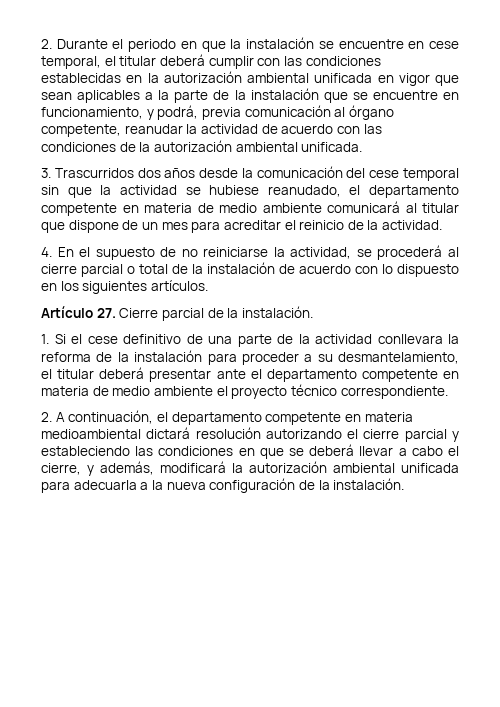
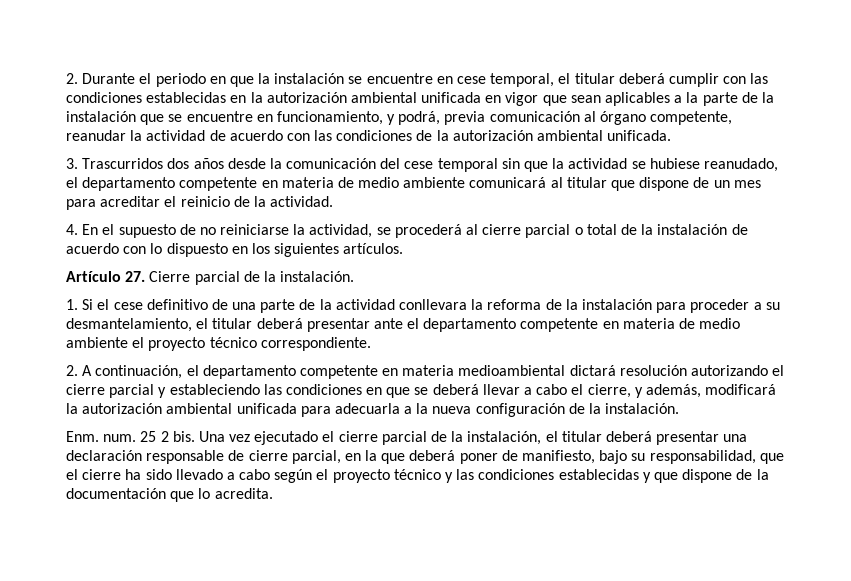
(405, 484) none -> [66,431,748,445] [66,450,784,464] [66,469,769,483] [66,488,273,502] // Enm. num. 25 2 bis. Una vez ejecutado el cierre parcial de la instalación, el titular deberá presentar una declaración responsable de cierre parcial, en la que deberá poner de manifiesto, bajo su responsabilidad, que el cierre ha sido llevado a cabo según el proyecto técnico y las condiciones establecidas y que dispone de la documentación que lo acredita.

